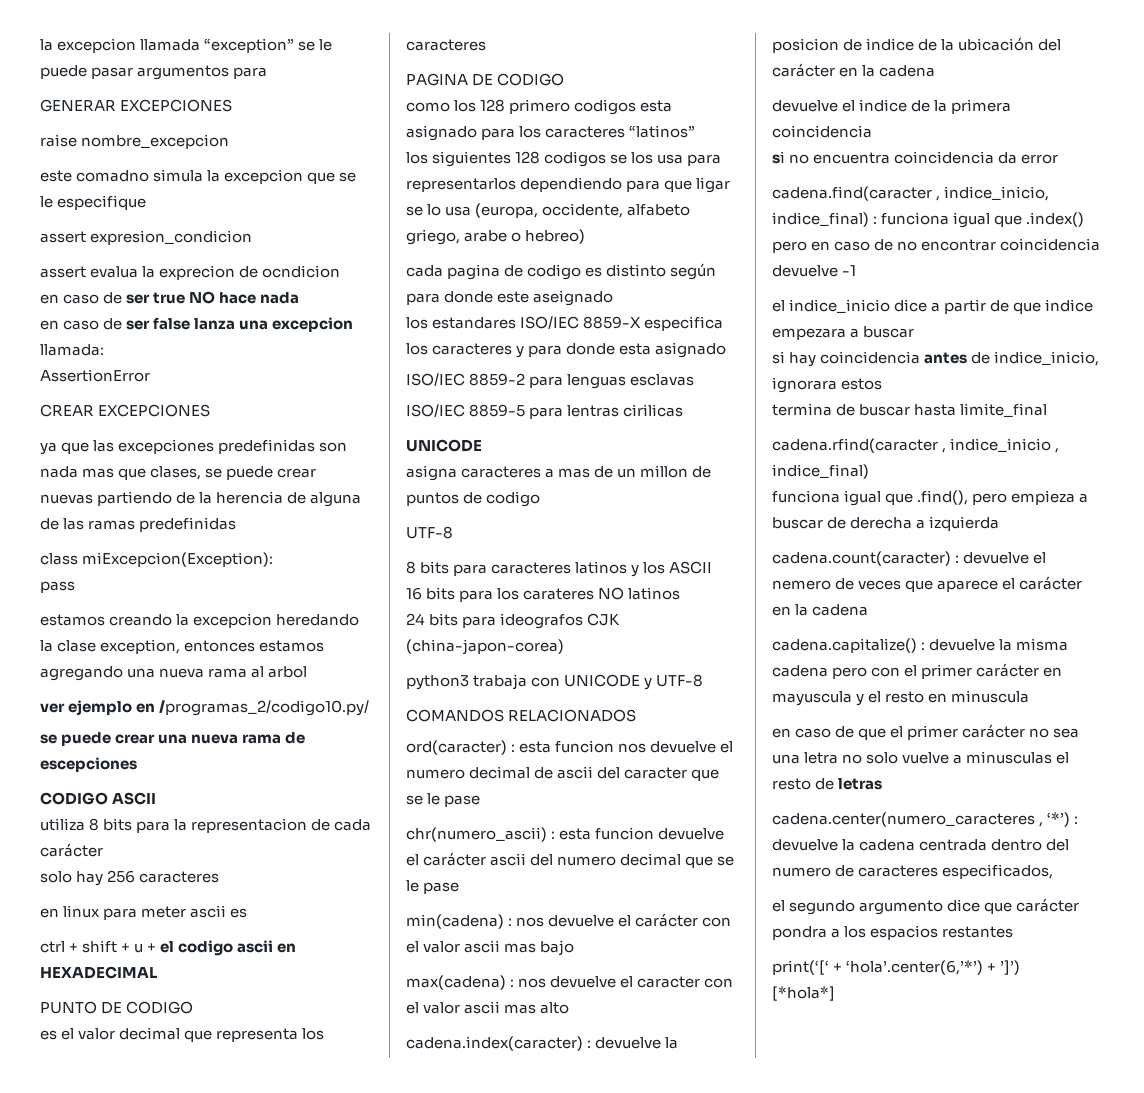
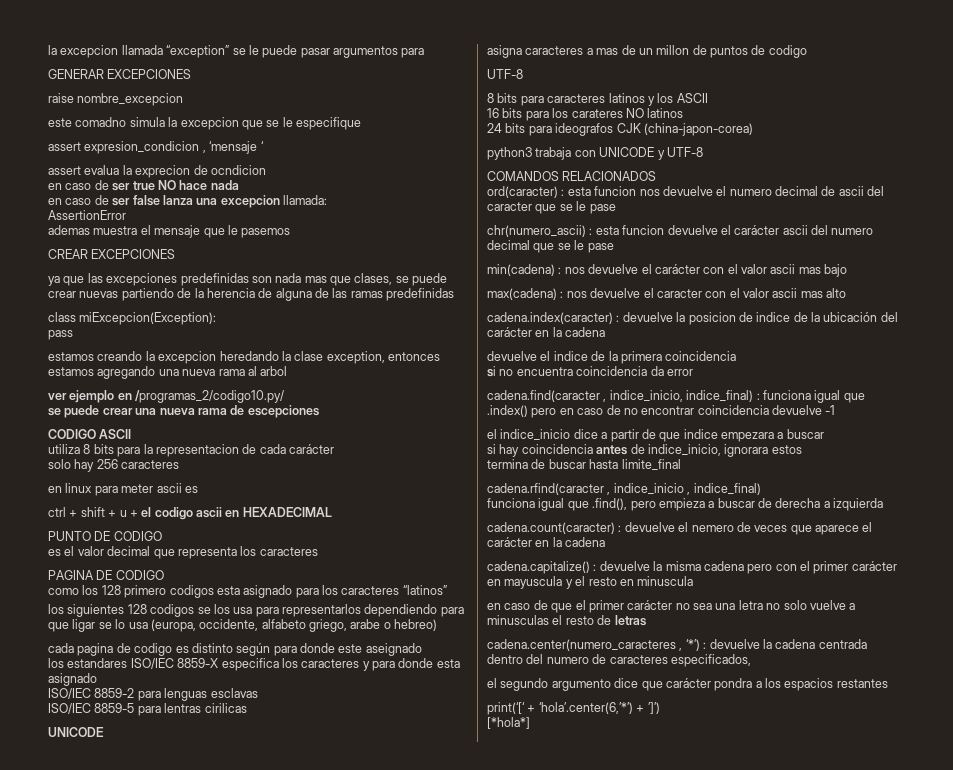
(253, 237) none -> [202,141,264,154] , ‘mensaje ‘
(150, 375) none -> [48,225,291,238] // ademas muestra el mensaje que le pasemos

